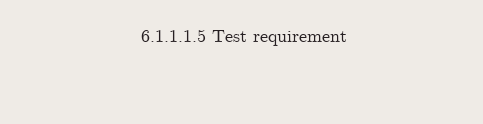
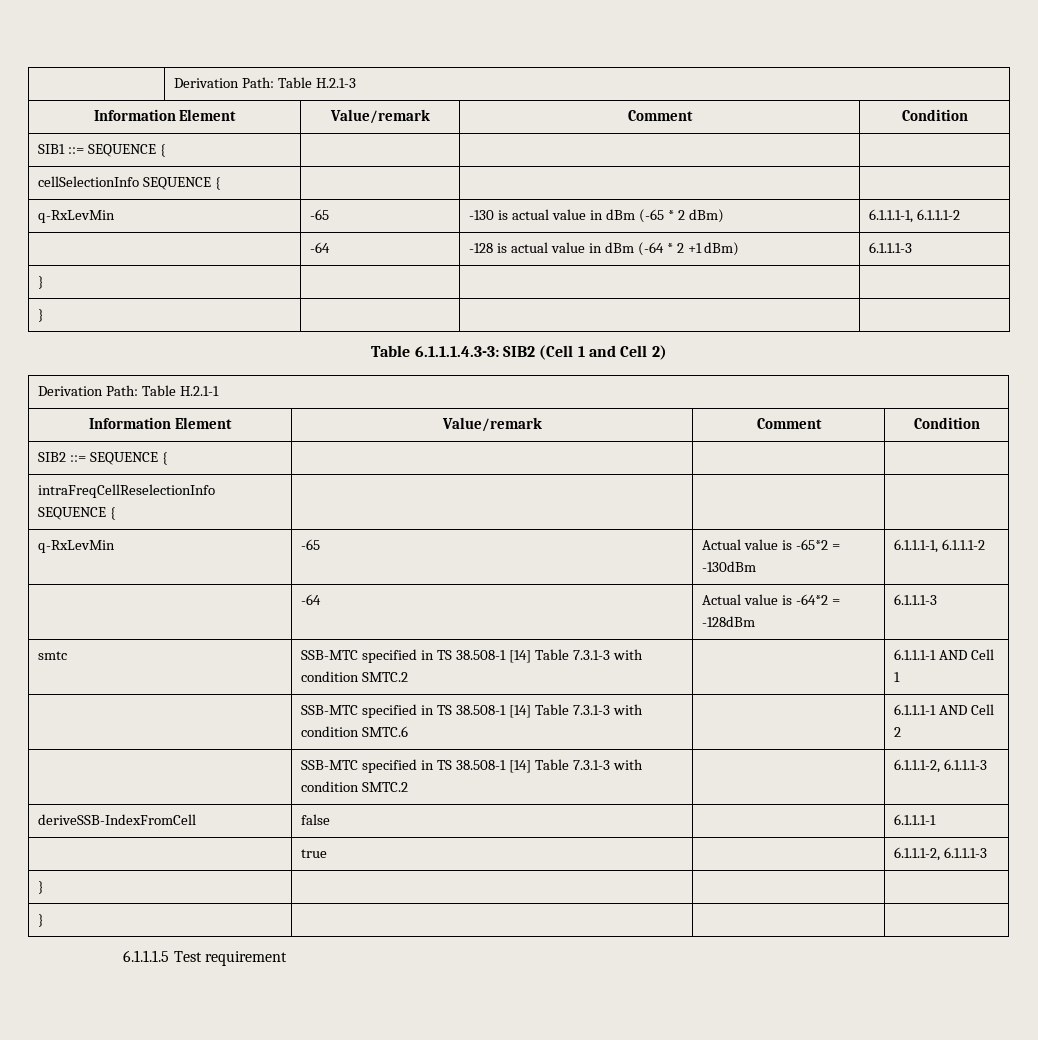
(140, 35) none -> [174,77,357,88] [93,109,237,121] [329,109,430,124] [627,110,693,121] [901,109,968,121] [38,144,167,157] [38,176,222,190] [38,210,116,223] [310,209,330,220] [469,209,724,223] [869,209,961,223] [310,242,331,253] [469,242,740,256] [869,242,913,253] [38,276,45,289] [38,309,45,322] [371,345,667,360] [38,385,220,396] [89,417,232,429] [441,417,542,432] [756,418,822,429] [913,417,980,429] [38,452,169,465] [38,484,216,498] [38,507,117,520] [38,540,116,553] [301,539,321,550] [702,539,840,550] [702,561,757,572] [894,539,986,553] [301,594,322,605] [702,594,840,605] [702,616,756,627] [894,594,938,605] [38,651,68,660] [301,649,643,663] [301,671,409,682] [894,649,995,660] [894,672,901,682] [301,704,643,718] [301,726,409,737] [894,704,995,715] [894,727,902,737] [301,759,643,773] [301,781,409,792] [894,759,988,773] [38,814,197,825] [301,814,331,825] [894,814,937,825] [301,849,328,858] [894,847,988,861] [38,881,45,894] [38,914,45,927] | Derivation Path: Table H.2.1-3 // Information Element | Value/remark | Comment | Condition // SIB1 ::= SEQUENCE { | | | // cellSelectionInfo SEQUENCE { | | | // q-RxLevMin | -65 | -130 is actual value in dBm (-65 * 2 dBm) | 6.1.1.1-1, 6.1.1.1-2 // | -64 | -128 is actual value in dBm (-64 * 2 +1 dBm) | 6.1.1.1-3 // } | | | // } | | | // Table 6.1.1.1.4.3-3: SIB2 (Cell 1 and Cell 2) // Derivation Path: Table H.2.1-1 // Information Element | Value/remark | Comment | Condition // SIB2 ::= SEQUENCE { | | | // intraFreqCellReselectionInfo SEQUENCE { | | | // q-RxLevMin | -65 | Actual value is -65*2 = -130dBm | 6.1.1.1-1, 6.1.1.1-2 // | -64 | Actual value is -64*2 = -128dBm | 6.1.1.1-3 // smtc | SSB-MTC specified in TS 38.508-1 [14] Table 7.3.1-3 with condition SMTC.2 | | 6.1.1.1-1 AND Cell 1 // | SSB-MTC specified in TS 38.508-1 [14] Table 7.3.1-3 with condition SMTC.6 | | 6.1.1.1-1 AND Cell 2 // | SSB-MTC specified in TS 38.508-1 [14] Table 7.3.1-3 with condition SMTC.2 | | 6.1.1.1-2, 6.1.1.1-3 // deriveSSB-IndexFromCell | false | | 6.1.1.1-1 // | true | | 6.1.1.1-2, 6.1.1.1-3 // } | | | // } | | | //

